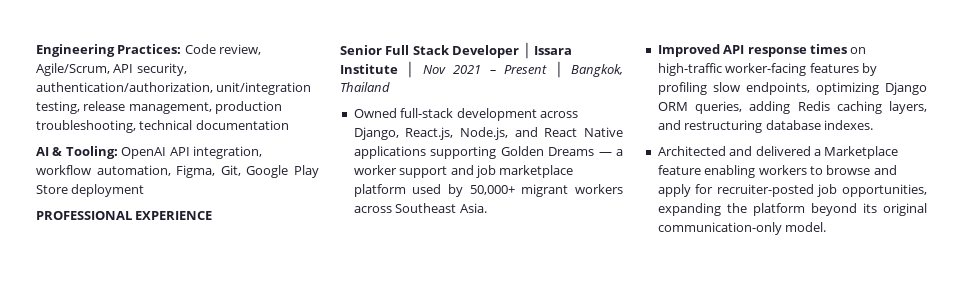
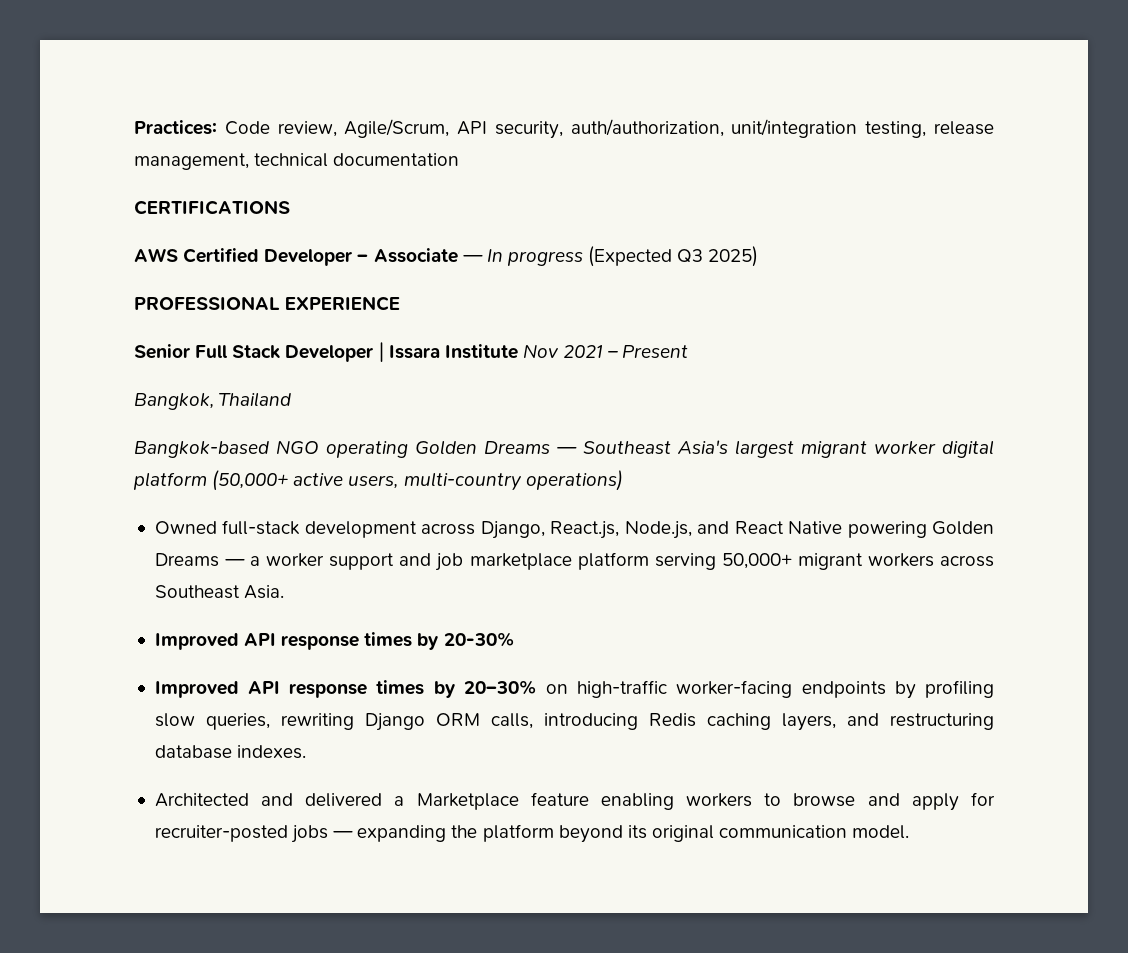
[36,44,115,57] Engineering -> (134, 127) none
[36,82,213,93] authentication/authorization, -> [570,119,724,137] auth/authorization,
[215,101,283,114] [36,120,136,133] production troubleshooting, -> (249, 161) none
[36,146,262,159] [36,165,319,178] [36,184,145,197] AI & Tooling: OpenAI API integration, workflow automation, Figma, Git, Google Play Store deployment -> [134,200,290,215] [134,246,759,267] CERTIFICATIONS // AWS Certified Developer – Associate — In progress (Expected Q3 2025)
[522,42,531,59] │ -> [378,342,384,362] |
[406,61,415,78] │ -> (518, 351) none
[554,61,563,78] │ -> (689, 351) //
(390, 87) none -> [134,440,994,458] [133,470,623,491] // Bangkok-based NGO operating Golden Dreams — Southeast Asia's largest migrant worker digital platform (50,000+ active users, multi-country operations)
[353,146,497,159] applications supporting -> [847,521,927,538] powering
[412,184,464,197] used by -> [654,553,716,570] serving
(847, 49) none -> [417,632,515,650] [154,680,537,698] by 20-30% // Improved API response times by 20–30%
[809,63,859,73] features -> [801,681,886,698] endpoints
[745,82,927,95] [657,101,791,114] endpoints, optimizing Django ORM queries, adding -> [205,713,638,731] queries, rewriting Django ORM calls, introducing
[817,184,927,197] job opportunities, -> [291,825,354,843] jobs —
[657,222,782,235] communication-only -> [719,825,848,838] communication

